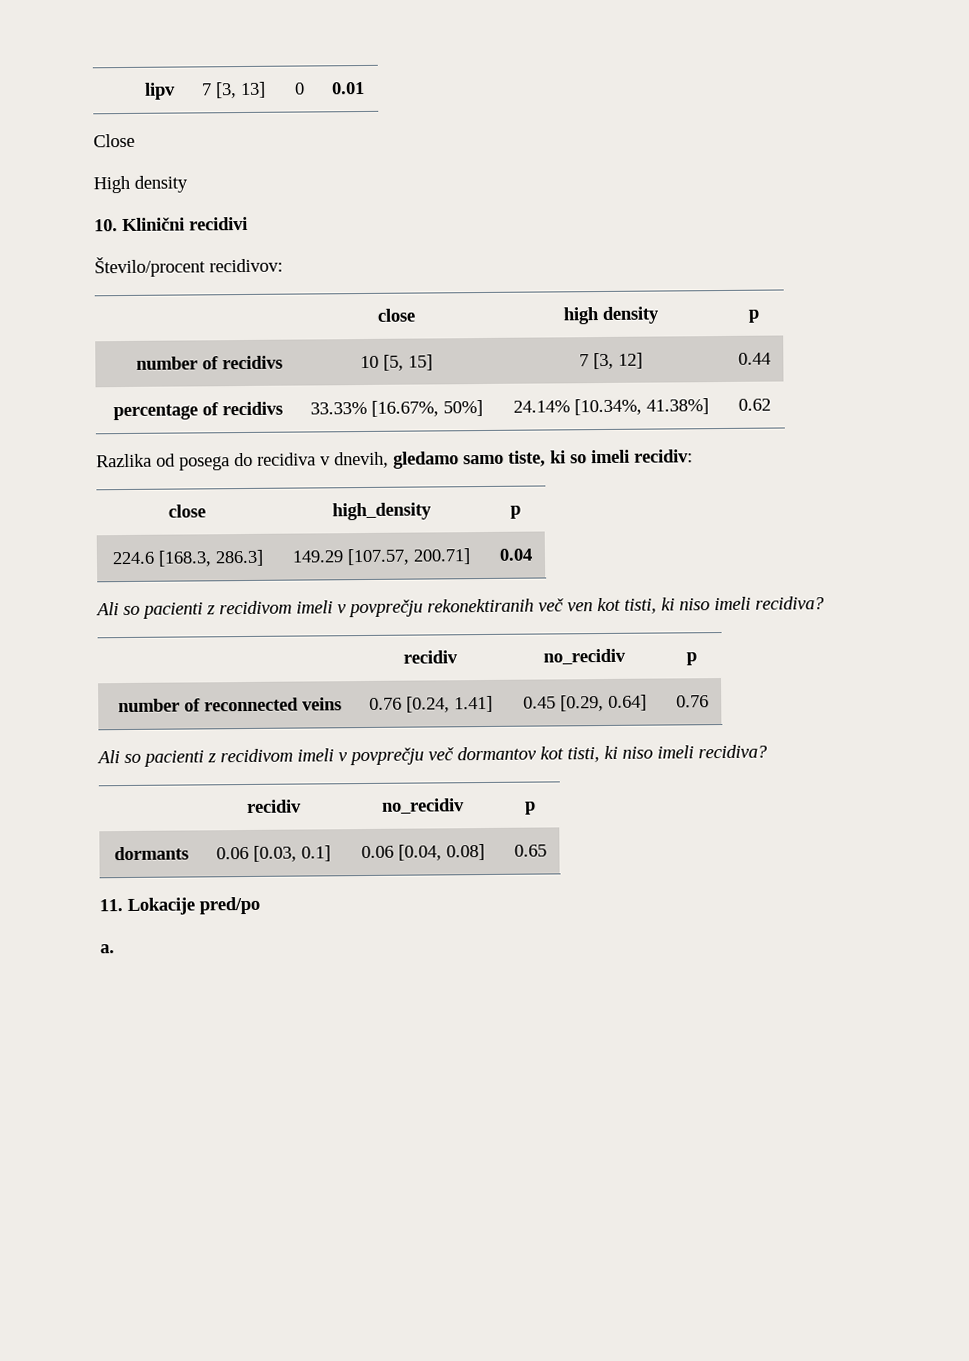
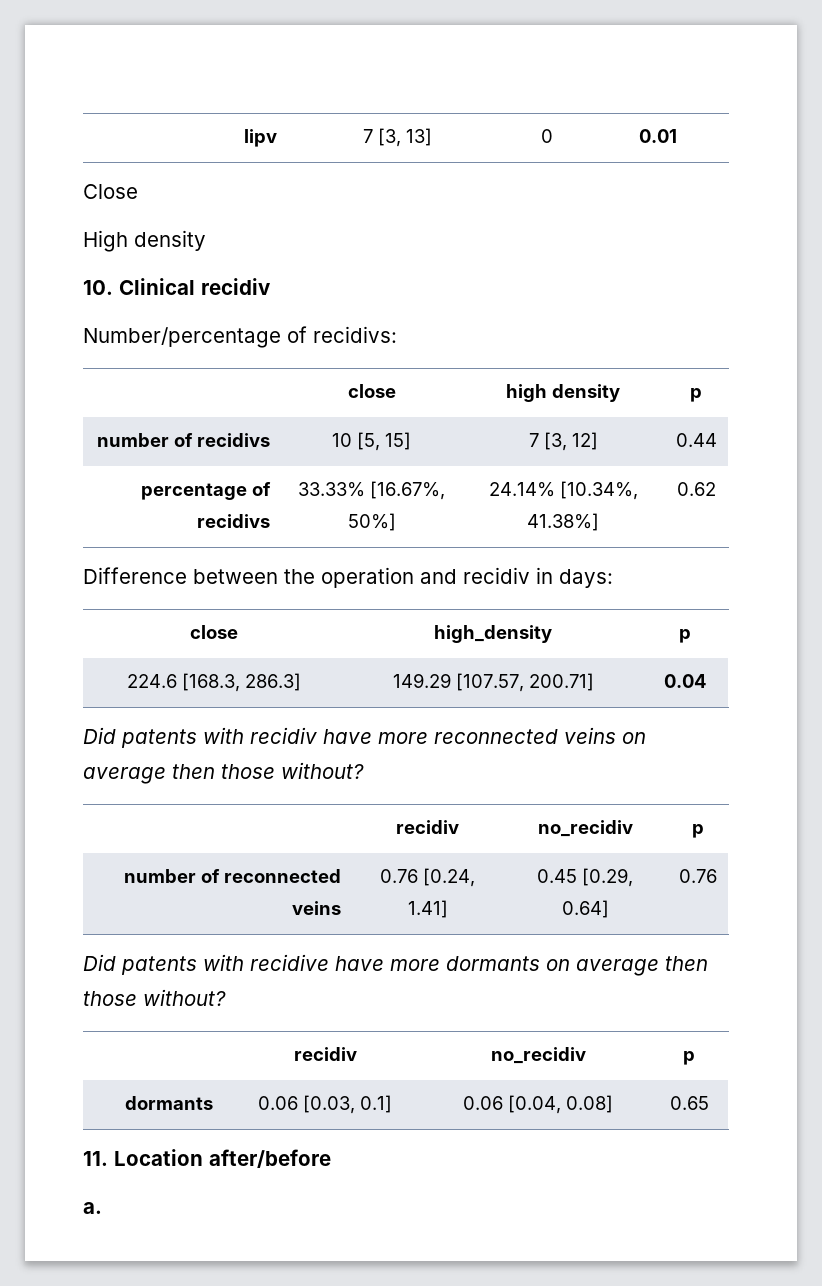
[122,216,248,232] [94,256,283,278] Klinični recidivi // Število/procent recidivov: -> [119,278,270,295] [83,326,397,348] Clinical recidiv // Number/percentage of recidivs:
[96,449,693,471] Razlika od posega do recidiva v dnevih, gledamo samo tiste, ki so imeli recidiv: -> [83,567,613,588] Difference between the operation and recidiv in days:
[95,596,825,619] Ali so pacienti z recidivom imeli v povprečju rekonektiranih več ven kot tisti, ki niso imeli recidiva? -> [83,727,646,748] [83,762,364,784] Did patents with recidiv have more reconnected veins on average then those without?
[96,744,768,767] Ali so pacienti z recidivom imeli v povprečju več dormantov kot tisti, ki niso imeli recidiva? -> [83,954,708,976] [83,989,226,1006] Did patents with recidive have more dormants on average then those without?
[127,896,260,915] Lokacije pred/po -> [114,1149,331,1168] Location after/before

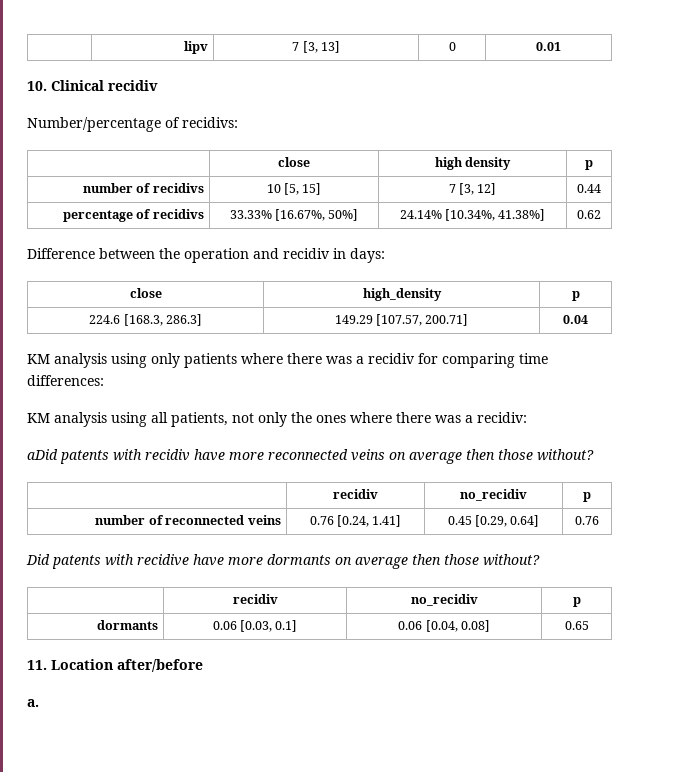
[83,184,138,199] [83,230,206,252] // Close // High density -> (561, 46) none
[83,727,116,744] Did -> [27,353,548,368] [27,375,104,386] [27,412,527,427] [27,449,58,460] KM analysis using only patients where there was a recidiv for comparing time differences: // KM analysis using all patients, not only the ones where there was a recidiv: // aDid

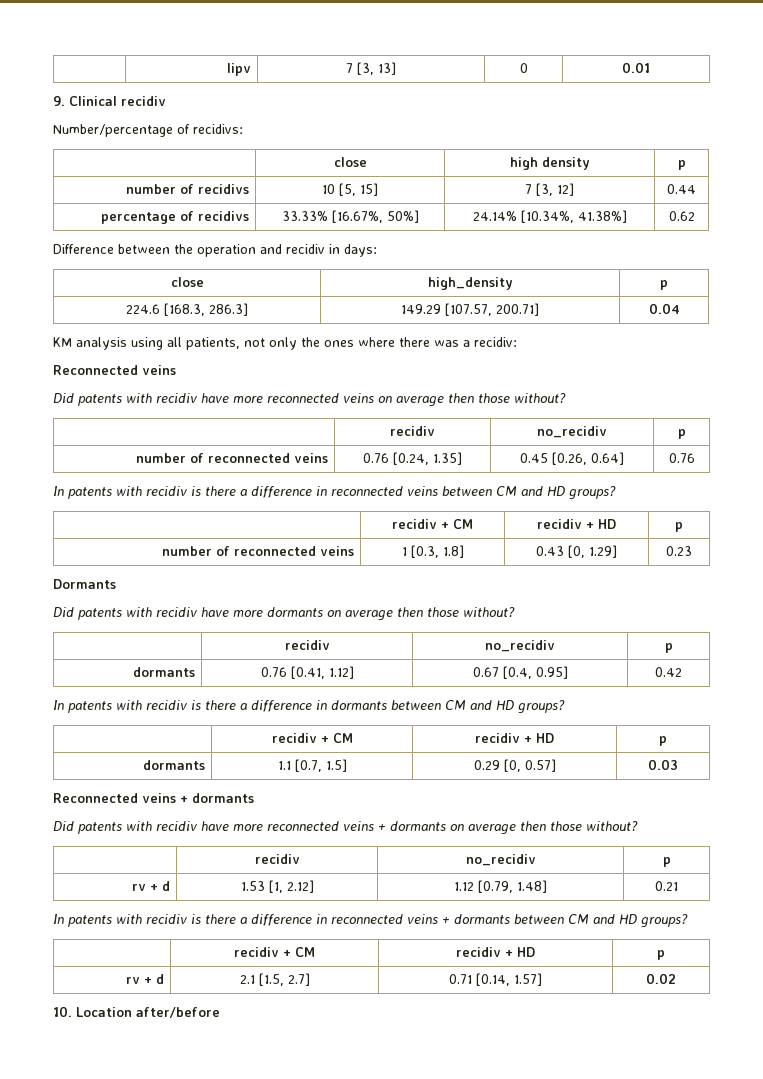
[27,81,47,91] 10. -> [53,96,65,106] 9.
[27,353,548,368] [27,375,104,386] // KM analysis using only patients where there was a recidiv for comparing time differences: -> (680, 308) none
[27,449,58,460] aDid -> [53,365,176,375] [53,393,74,403] Reconnected veins // Did
[372,515,402,527] 1.41] -> [433,452,462,465] 1.35]
[475,515,507,527] [0.29, -> [552,452,587,465] [0.26,
[26,554,189,569] // Did patents with recidive -> [53,486,616,500] [392,519,473,529] [537,519,616,529] [675,522,683,532] [161,546,354,556] [401,545,464,558] [536,545,617,558] [666,546,692,556] [53,579,116,589] [53,607,197,620] // In patents with recidiv is there a difference in reconnected veins between CM and HD groups? // | recidiv + CM | recidiv + HD | p // number of reconnected veins | 1 [0.3, 1.8] | 0.43 [0, 1.29] | 0.23 // Dormants // Did patents with recidiv
[212,620,298,632] [398,620,490,632] [564,621,589,630] [27,660,47,670] 0.06 [0.03, 0.1] | 0.06 [0.04, 0.08] | 0.65 // 11. -> [260,666,354,679] [472,666,568,679] [655,667,682,677] [53,700,565,714] [271,733,353,743] [475,733,554,743] [659,736,667,746] [142,760,205,770] [277,759,347,772] [473,759,556,772] [648,759,678,770] [53,793,254,803] [53,821,638,835] [254,854,300,864] [465,854,536,866] [662,857,671,867] [131,881,170,891] [240,880,314,893] [454,880,547,893] [655,881,678,891] [53,914,688,928] [234,947,315,957] [456,947,535,957] [657,950,665,960] [125,974,164,984] [239,973,310,986] [449,973,542,986] [646,973,676,984] [53,1006,72,1017] 0.76 [0.41, 1.12] | 0.67 [0.4, 0.95] | 0.42 // In patents with recidiv is there a difference in dormants between CM and HD groups? // | recidiv + CM | recidiv + HD | p // dormants | 1.1 [0.7, 1.5] | 0.29 [0, 0.57] | 0.03 // Reconnected veins + dormants // Did patents with recidiv have more reconnected veins + dormants on average then those without? // | recidiv | no_recidiv | p // rv + d | 1.53 [1, 2.12] | 1.12 [0.79, 1.48] | 0.21 // In patents with recidiv is there a difference in reconnected veins + dormants between CM and HD groups? // | recidiv + CM | recidiv + HD | p // rv + d | 2.1 [1.5, 2.7] | 0.71 [0.14, 1.57] | 0.02 // 10.
[27,699,39,707] // a. -> (220, 1012) none

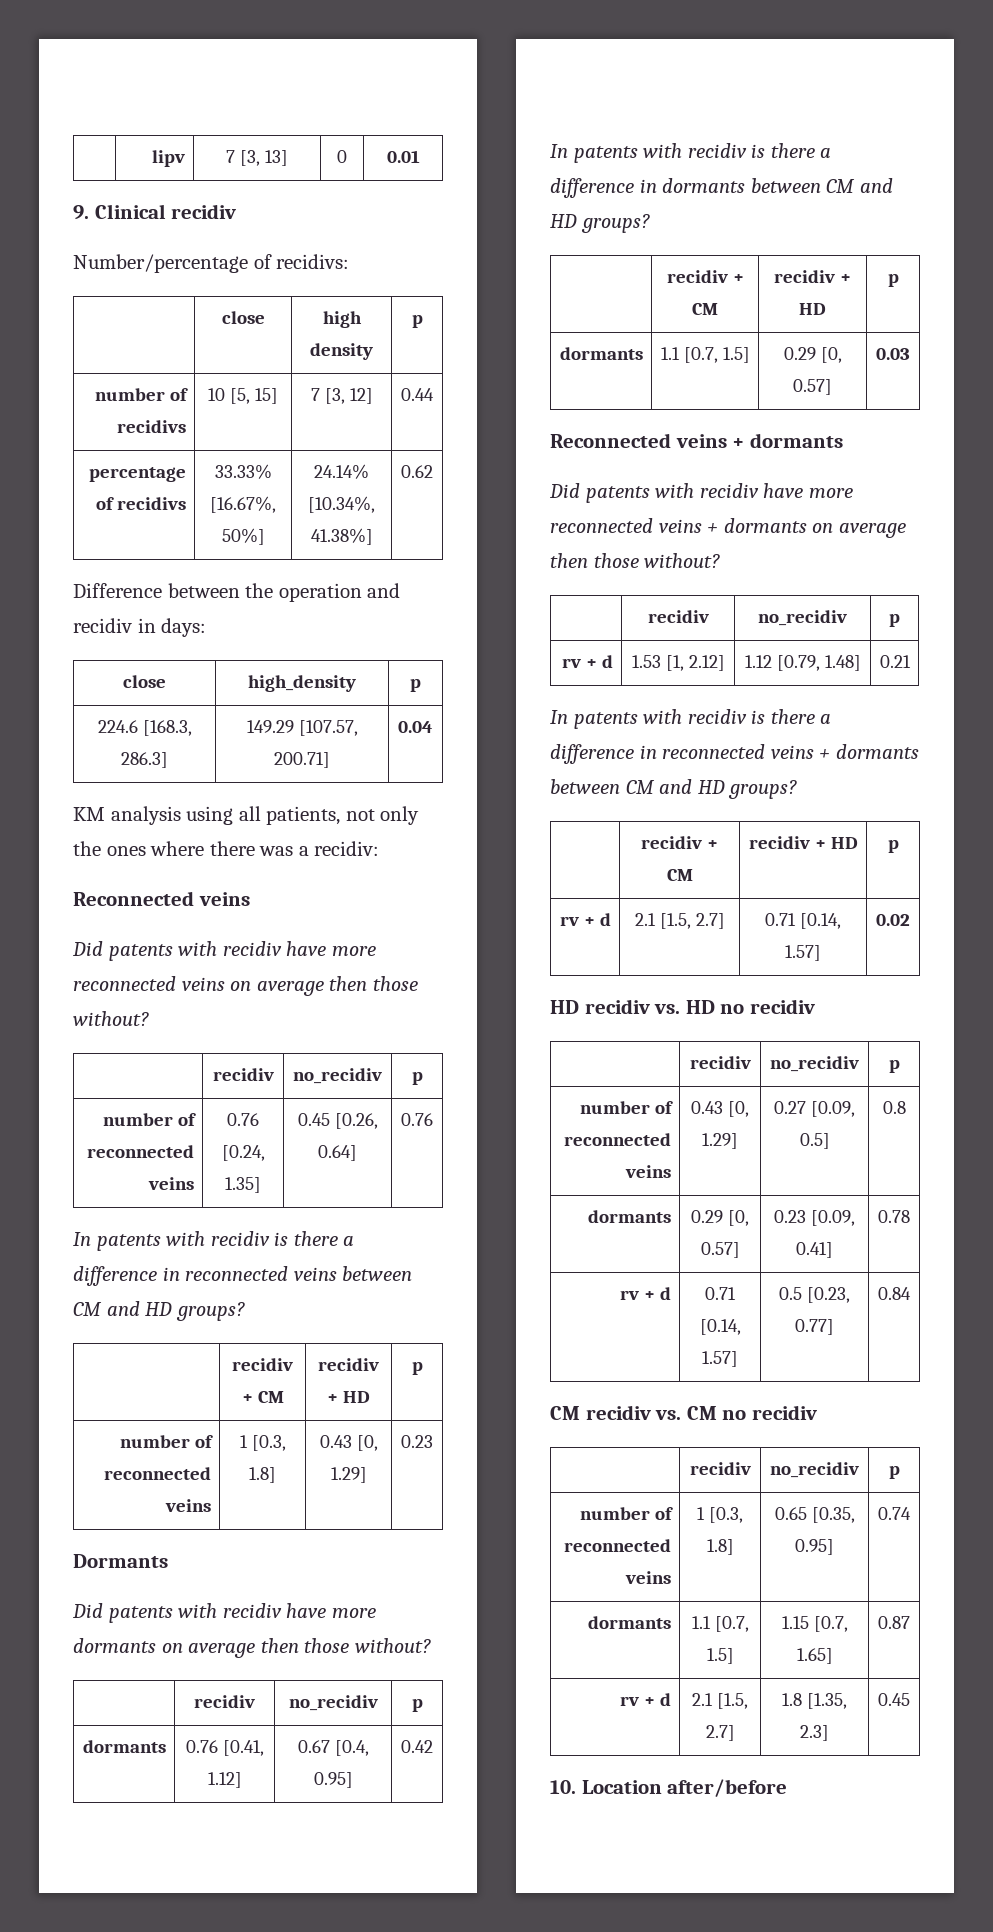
(676, 978) none -> [550,999,815,1014] [689,1056,751,1069] [770,1056,859,1072] [888,1060,900,1073] [580,1101,674,1114] [564,1133,672,1146] [625,1165,672,1178] [691,1101,749,1117] [702,1133,738,1149] [774,1101,855,1117] [799,1133,830,1149] [882,1101,906,1114] [588,1210,672,1223] [691,1210,749,1226] [700,1242,740,1258] [774,1210,855,1226] [796,1242,833,1258] [878,1210,910,1223] [620,1287,672,1300] [705,1287,736,1300] [699,1319,741,1335] [702,1351,738,1367] [779,1287,850,1303] [795,1319,834,1335] [878,1287,911,1300] [550,1405,817,1420] [689,1462,751,1475] [770,1462,859,1478] [888,1466,900,1479] [580,1507,674,1520] [564,1539,672,1552] [625,1571,672,1584] [697,1507,743,1523] [706,1539,734,1555] [774,1507,855,1523] [795,1539,834,1555] [878,1507,911,1520] [588,1616,672,1629] [691,1616,749,1632] [706,1648,734,1664] [781,1616,848,1632] [796,1648,833,1664] [878,1616,910,1629] [620,1693,672,1706] [692,1693,748,1709] [705,1725,735,1741] [782,1693,847,1709] [800,1725,829,1741] [878,1693,910,1706] // HD recidiv vs. HD no recidiv // | recidiv | no_recidiv | p // number of reconnected veins | 0.43 [0, 1.29] | 0.27 [0.09, 0.5] | 0.8 // dormants | 0.29 [0, 0.57] | 0.23 [0.09, 0.41] | 0.78 // rv + d | 0.71 [0.14, 1.57] | 0.5 [0.23, 0.77] | 0.84 // CM recidiv vs. CM no recidiv // | recidiv | no_recidiv | p // number of reconnected veins | 1 [0.3, 1.8] | 0.65 [0.35, 0.95] | 0.74 // dormants | 1.1 [0.7, 1.5] | 1.15 [0.7, 1.65] | 0.87 // rv + d | 2.1 [1.5, 2.7] | 1.8 [1.35, 2.3] | 0.45

